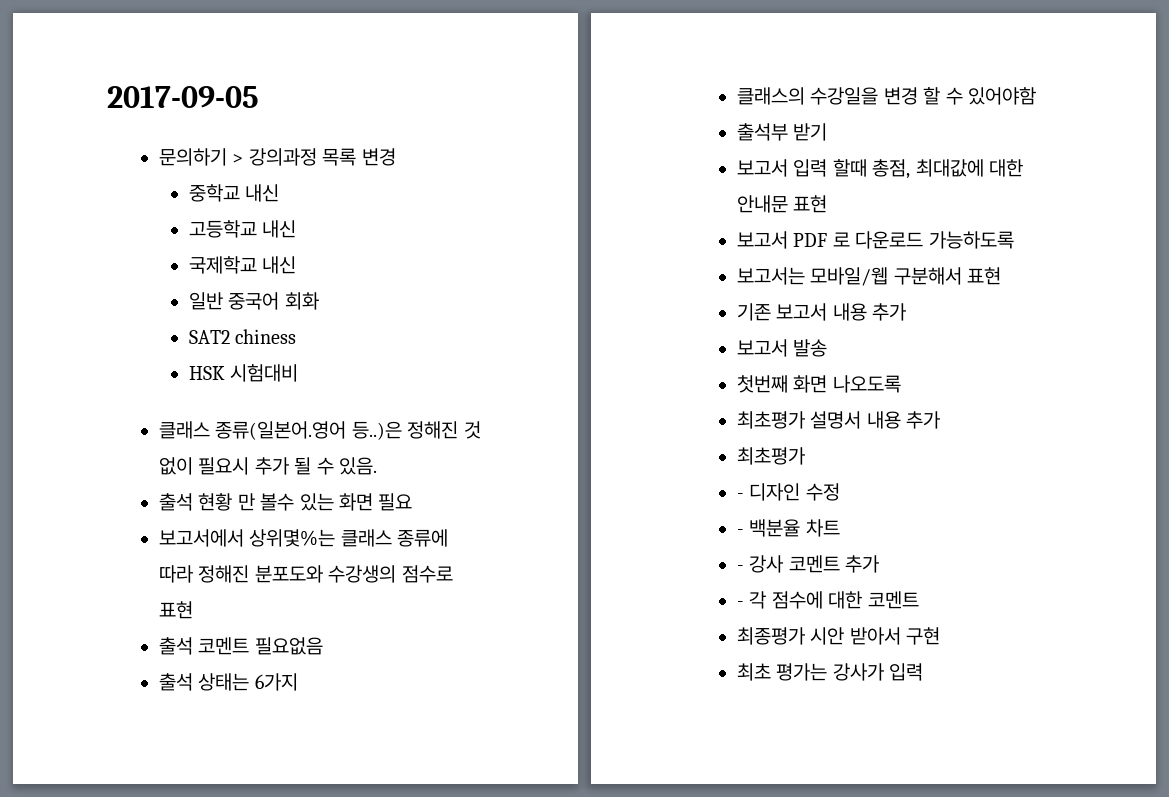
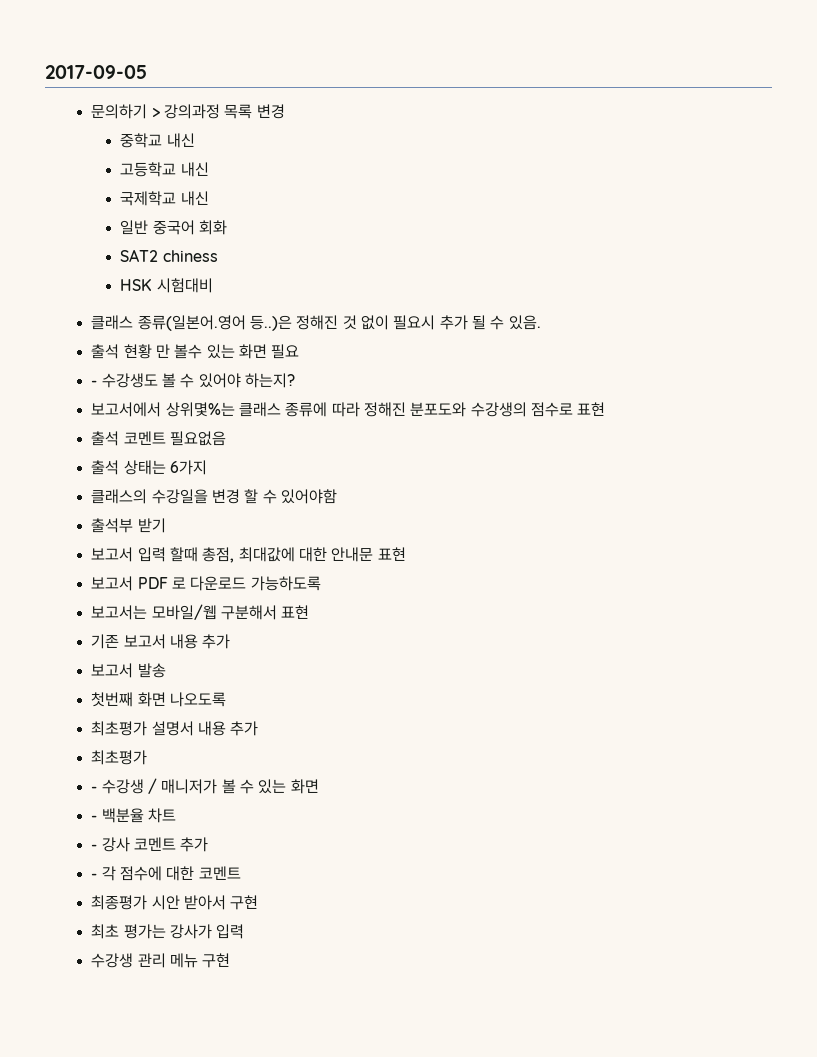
(413, 502) none -> [91,373,296,388] // - 수강생도 볼 수 있어야 하는지?
[749,483,840,501] 디자인 수정 -> [101,778,319,794] 수강생 / 매니저가 볼 수 있는 화면
(924, 672) none -> [91,953,231,968] // 수강생 관리 메뉴 구현

